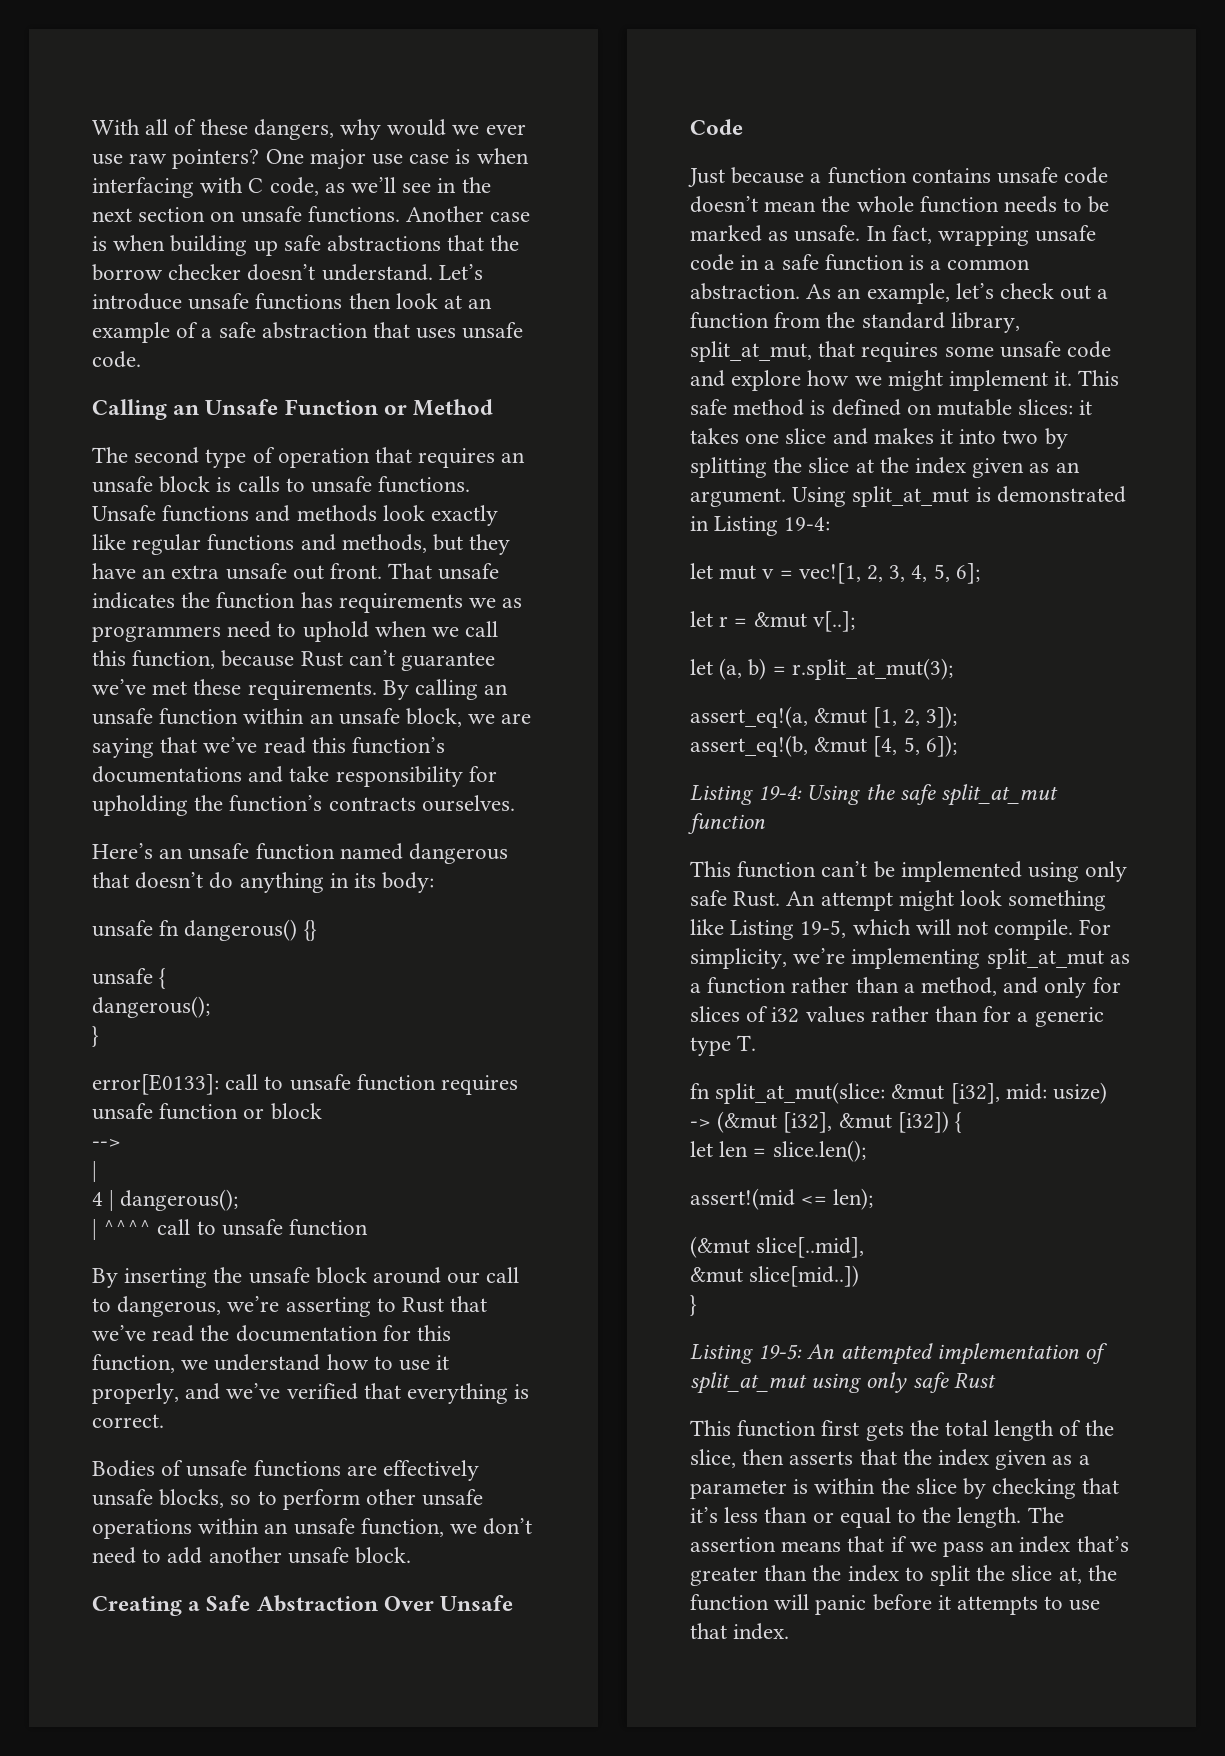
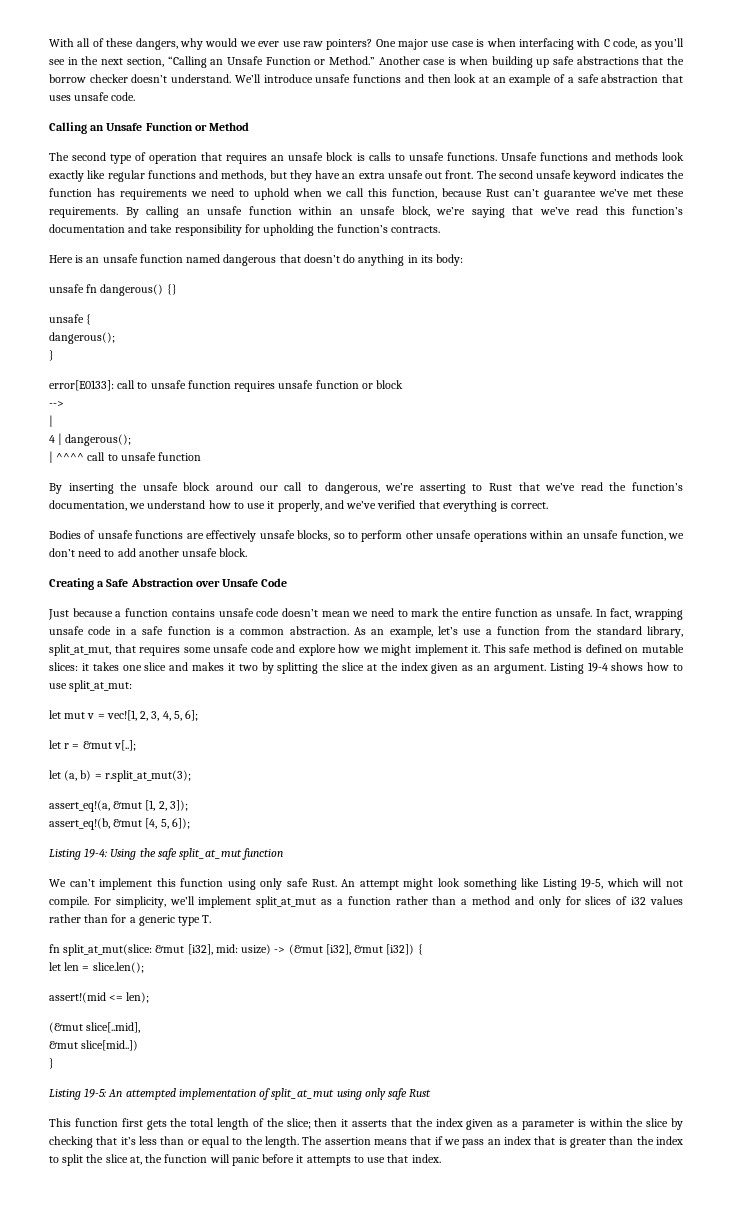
[351,177,397,193] we’ll -> [654,38,684,50] you’ll
[138,206,400,223] section on unsafe functions. -> [126,56,375,68] section, “Calling an Unsafe Function or Method.”
[438,264,483,280] Let’s -> [234,74,261,83] We’ll
(343, 301) none -> [404,74,424,83] and
[388,563,500,580] That unsafe -> [476,170,617,182] The second unsafe keyword
[502,598,523,608] [92,626,221,642] as programmers -> (207, 194) none
[468,713,532,724] we are -> [436,207,465,215] we’re
[92,766,242,783] documentations -> [49,224,125,233] documentation
[328,795,515,812] [92,843,153,859] contracts ourselves. // Here’s -> [390,226,440,233] [49,255,84,263] contracts. // Here is
[235,1325,452,1342] [92,1354,175,1373] documentation for this function, -> [631,482,683,491] [49,500,127,511] function’s documentation,
[383,1596,434,1611] Over -> [195,580,220,587] over
[821,196,1110,213] [690,225,762,242] the whole function needs to be marked -> [352,608,538,617] we need to mark the entire function
[1000,283,1092,300] check out -> [463,629,482,635] use
[959,429,997,444] into -> (235, 667) none
[792,486,1126,507] [690,516,831,536] Using split_at_mut is demonstrated in Listing 19-4: -> [549,662,683,674] [49,680,133,692] Listing 19-4 shows how to use split_at_mut:
[690,861,1022,882] This function can’t be implemented -> [49,878,224,890] We can’t implement this function
[793,948,981,969] we’re implementing -> [169,896,252,908] we’ll implement
[921,977,998,996] method, -> [472,896,511,905] method
[690,1449,785,1468] slice, then -> [286,1118,349,1129] slice; then it
[1076,1536,1129,1552] that’s -> [534,1136,567,1145] that is

